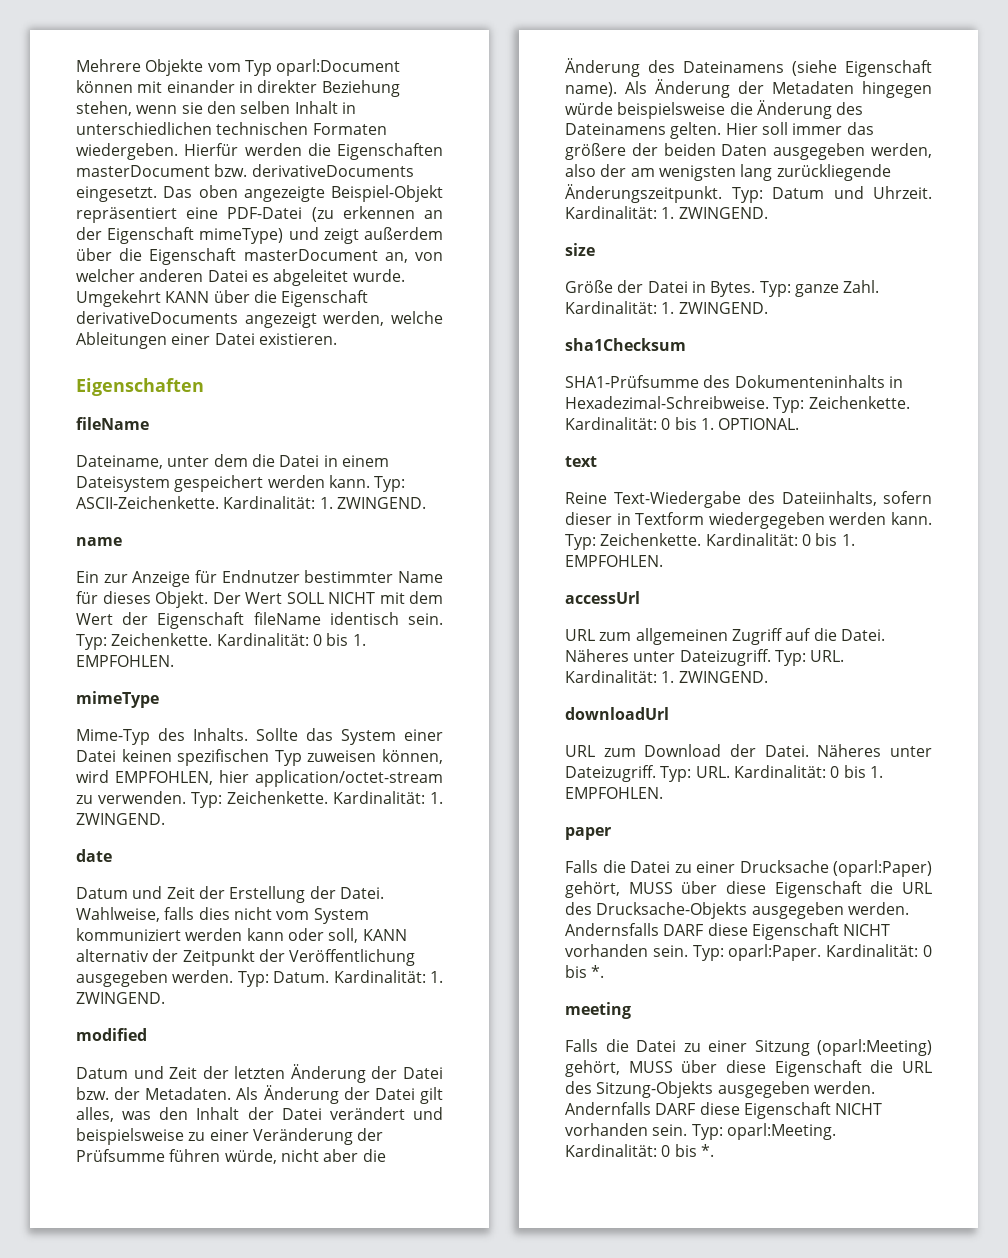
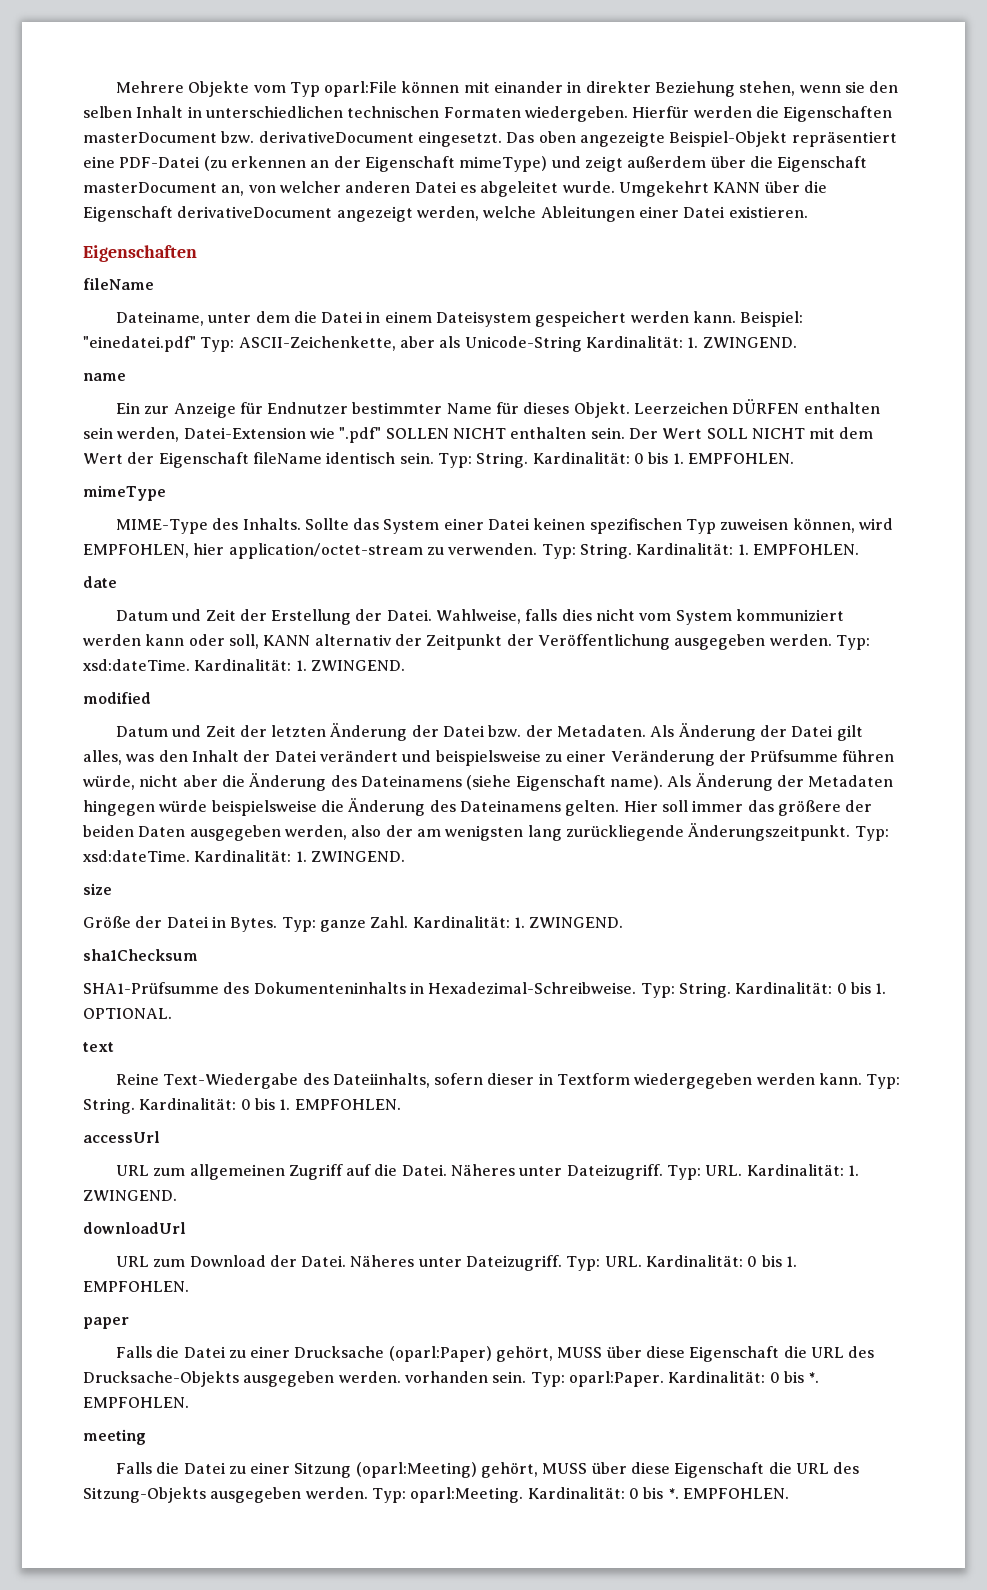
[276,59,401,76] oparl:Document -> [324,81,398,97] oparl:File
[251,164,414,177] derivativeDocuments -> [258,131,414,143] derivativeDocument
[76,311,238,324] derivativeDocuments -> [177,206,333,218] derivativeDocument
[374,476,406,492] [76,496,219,509] Typ: ASCII-Zeichenkette. -> [740,311,804,327] [83,336,582,352] Beispiel: "einedatei.pdf" Typ: ASCII-Zeichenkette, aber als Unicode-String
(208, 599) none -> [634,399,880,414] [83,427,625,443] Leerzeichen DÜRFEN enthalten sein werden, Datei-Extension wie ".pdf" SOLLEN NICHT enthalten sein.
[111,633,213,646] Zeichenkette. -> [476,452,529,468] String.
[76,729,150,745] Mime-Typ -> [115,519,208,534] MIME-Type
[227,791,443,804] [76,813,165,825] Zeichenkette. Kardinalität: 1. ZWINGEND. -> [579,543,859,559] String. Kardinalität: 1. EMPFOHLEN.
[273,971,330,983] Datum. -> [83,659,190,671] xsd:dateTime.
[772,186,932,199] Datum und Uhrzeit. -> [83,850,190,862] xsd:dateTime.
[808,396,910,409] Zeichenkette. -> [678,982,731,998] String.
[600,533,702,546] Zeichenkette. -> [83,1098,135,1114] String.
[565,923,891,940] Andernsfalls DARF diese Eigenschaft NICHT -> (401, 1377) none
(605, 971) none -> [83,1397,189,1408] EMPFOHLEN.
[565,1102,883,1119] [565,1123,688,1136] Andernfalls DARF diese Eigenschaft NICHT vorhanden sein. -> (368, 1493) none
(714, 1150) none -> [682,1488,789,1499] EMPFOHLEN.

